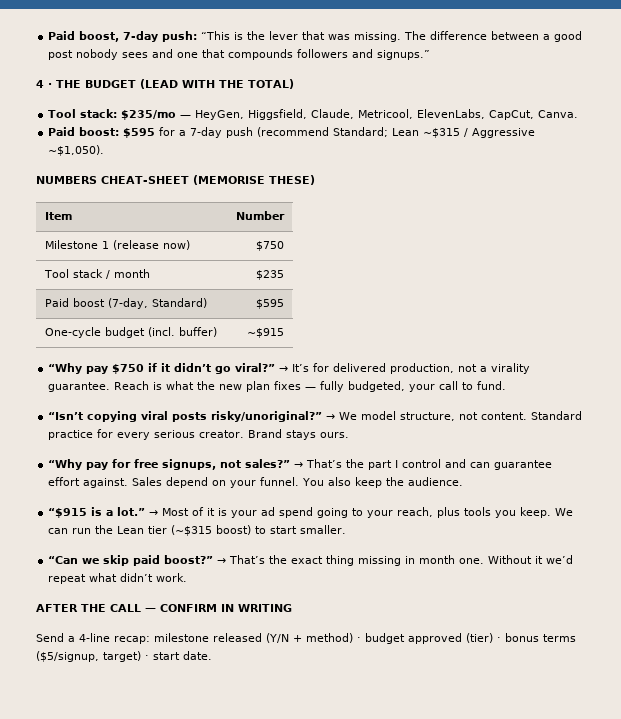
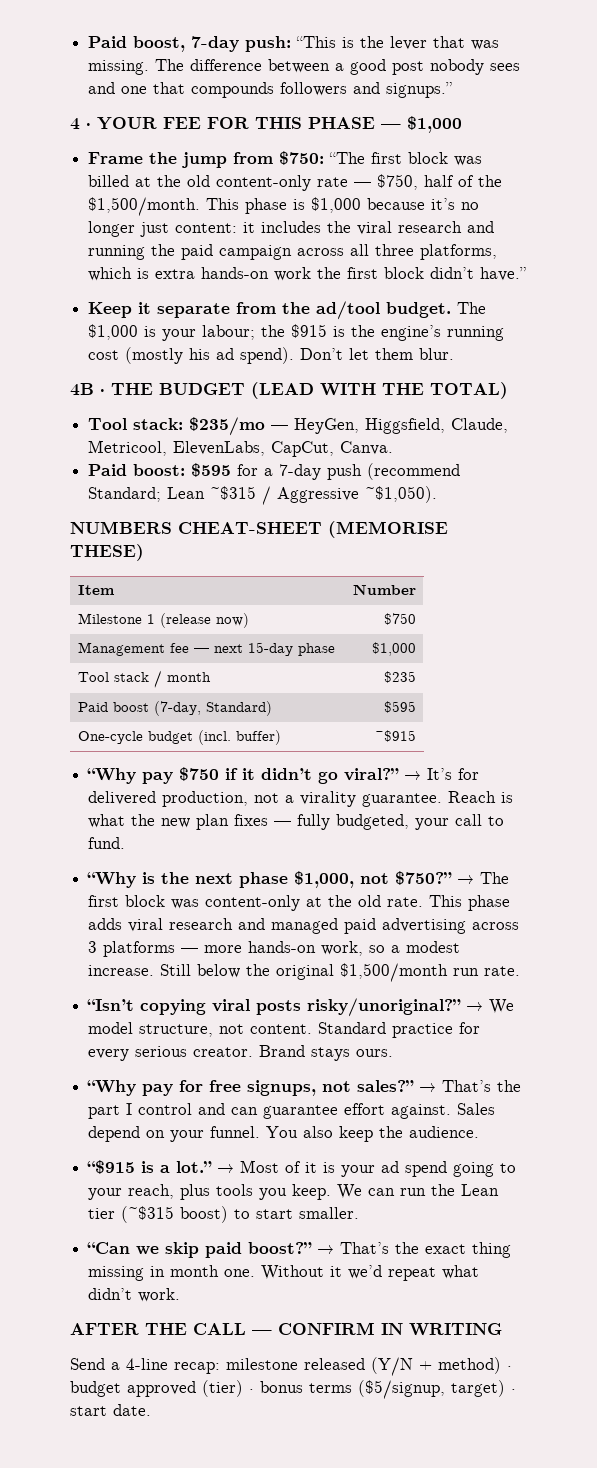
(52, 85) none -> [97,116,462,133] [88,151,483,168] [88,174,503,191] [88,197,480,216] [88,221,495,237] [88,244,498,260] [88,267,527,281] [88,301,487,320] [88,324,505,341] [88,347,455,364] [70,383,105,396] YOUR FEE FOR THIS PHASE — $1,000 // Frame the jump from $750: “The first block was billed at the old content-only rate — $750, half of the $1,500/month. This phase is $1,000 because it’s no longer just content: it includes the viral research and running the paid campaign across all three platforms, which is extra hands-on work the first block didn’t have.” // Keep it separate from the ad/tool budget. The $1,000 is your labour; the $915 is the engine’s running cost (mostly his ad spend). Don’t let them blur. // 4B ·
(285, 246) none -> [77,642,335,656] [372,642,417,656] // Management fee — next 15-day phase | $1,000
(507, 385) none -> [87,871,510,888] [88,895,511,911] [88,918,520,934] [88,941,461,957] [88,963,521,982] // “Why is the next phase $1,000, not $750?” → The first block was content-only at the old rate. This phase adds viral research and managed paid advertising across 3 platforms — more hands-on work, so a modest increase. Still below the original $1,500/month run rate.

